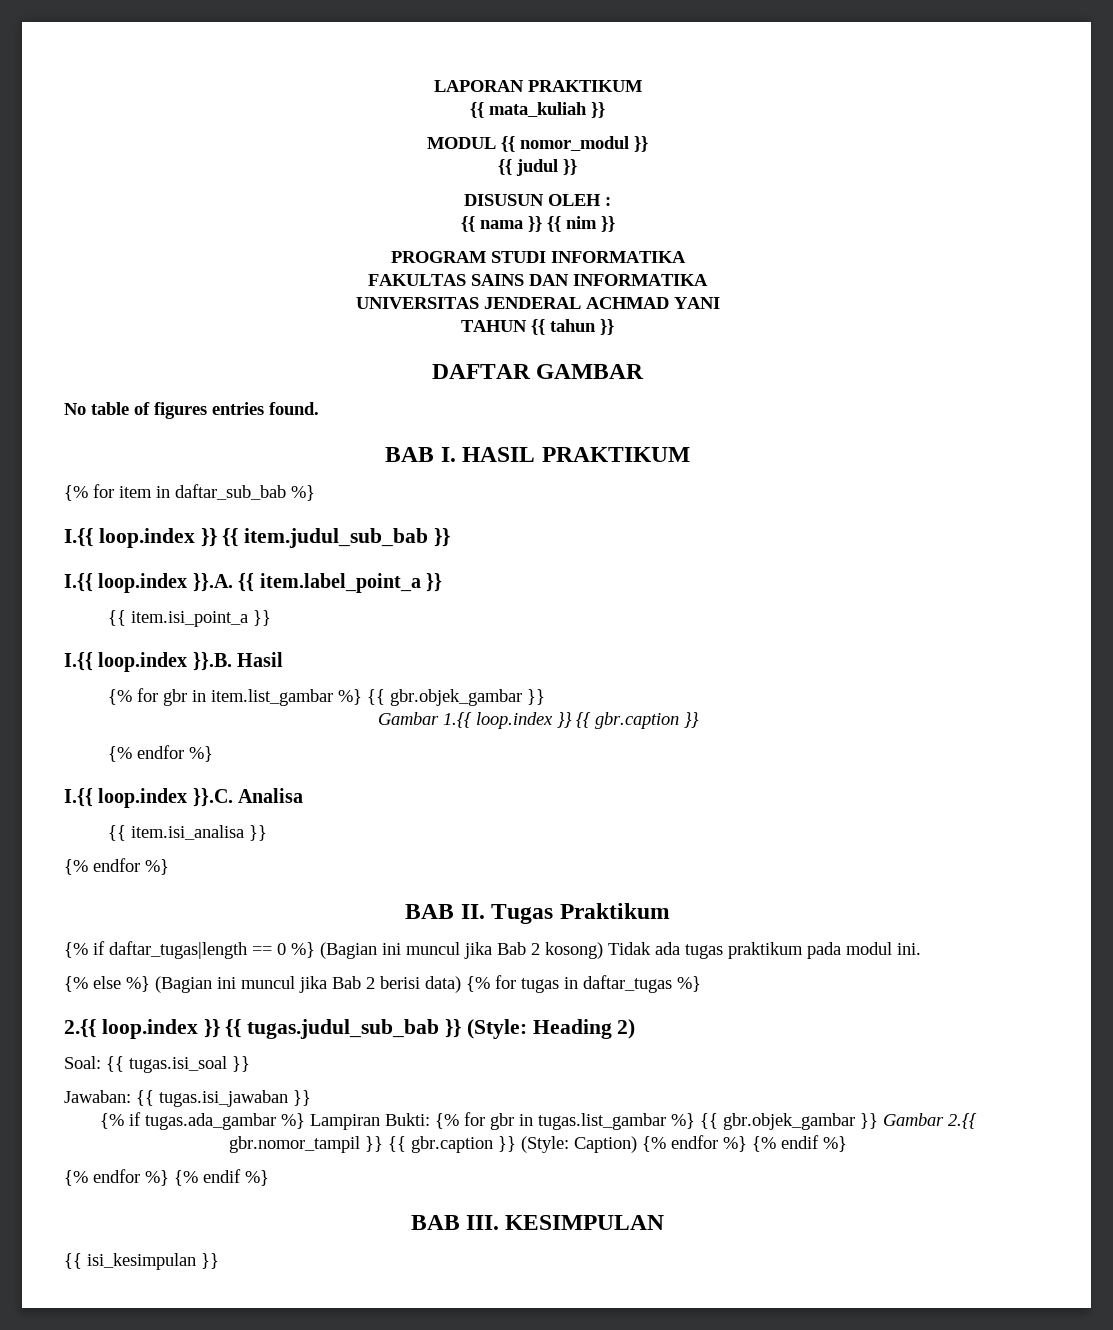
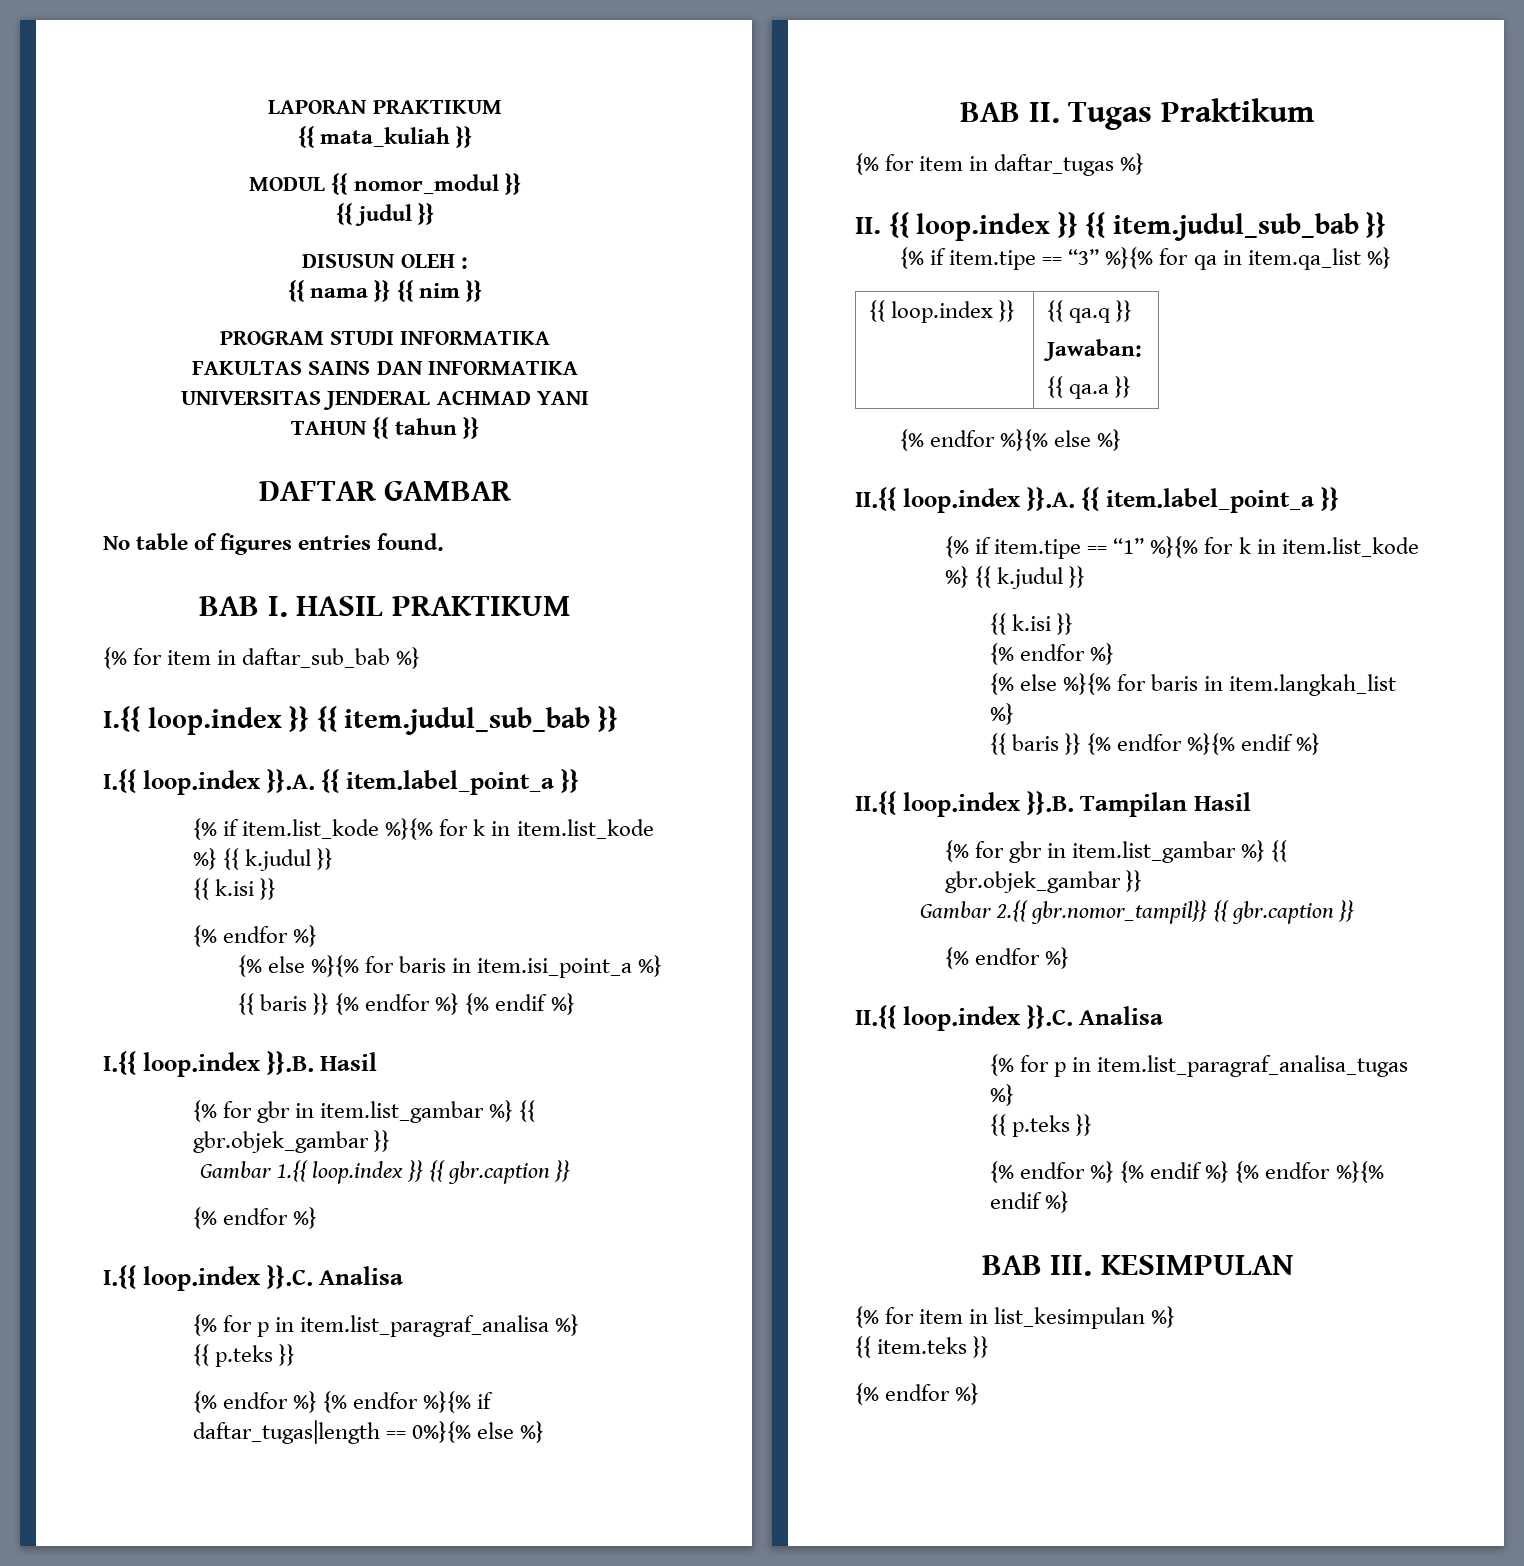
[107,610,271,627] {{ item.isi_point_a }} -> [192,818,654,840] [192,848,334,871] [192,878,277,900] [192,925,318,947] [237,955,663,978] [237,993,575,1015] {% if item.list_kode %}{% for k in item.list_kode %} {{ k.judul }} // {{ k.isi }} // {% endfor %} // {% else %}{% for baris in item.isi_point_a %} // {{ baris }} {% endfor %} {% endif %}
[107,825,267,841] [64,858,169,875] // {{ item.isi_analisa }} // {% endfor %} -> [192,1314,580,1337] [192,1344,296,1367] [192,1391,494,1413] [192,1420,545,1444] // {% for p in item.list_paragraf_analisa %} // {{ p.teks }} // {% endfor %} {% endfor %}{% if daftar_tugas|length == 0%}{% else %}
[93,941,921,959] [64,975,559,993] if daftar_tugas|length == 0 %} (Bagian ini muncul jika Bab 2 kosong) Tidak ada tugas praktikum pada modul ini. // {% else %} (Bagian ini muncul jika Bab 2 berisi data) {% for tugas -> [885,154,964,171] for item
[64,1019,636,1039] [64,1056,250,1073] [64,1090,311,1107] [99,1112,878,1130] 2.{{ loop.index }} {{ tugas.judul_sub_bab }} (Style: Heading 2) // Soal: {{ tugas.isi_soal }} // Jawaban: {{ tugas.isi_jawaban }} // {% if tugas.ada_gambar %} Lampiran Bukti: {% for gbr in tugas.list_gambar %} {{ gbr.objek_gambar }} -> [855,212,1387,241] [899,247,1391,270] [869,300,1016,323] [1047,300,1133,323] [1043,339,1143,361] [1047,376,1132,399] [899,429,1122,451] [855,487,1339,513] [944,536,1419,559] [944,566,1086,589] [989,613,1074,635] [989,643,1115,665] [989,673,1397,696] [989,703,1014,725] [989,733,1321,755] [855,791,1251,817] [944,840,1288,863] [944,870,1143,893] II. {{ loop.index }} {{ item.judul_sub_bab }} // {% if item.tipe == “3” %}{% for qa in item.qa_list %} // {{ loop.index }} | {{ qa.q }} // Jawaban: // {{ qa.a }} // {% endfor %}{% else %} // II.{{ loop.index }}.A. {{ item.label_point_a }} // {% if item.tipe == “1” %}{% for k in item.list_kode %} {{ k.judul }} // {{ k.isi }} // {% endfor %} // {% else %}{% for baris in item.langkah_list %} // {{ baris }} {% endfor %}{% endif %} // II.{{ loop.index }}.B. Tampilan Hasil // {% for gbr in item.list_gambar %} {{ gbr.objek_gambar }} //
[228,1135,847,1153] [64,1169,269,1186] [410,1215,665,1230] [64,1253,219,1270] gbr.nomor_tampil }} {{ gbr.caption }} (Style: Caption) {% endfor %} {% endif %} // {% endfor %} {% endif %} // BAB III. KESIMPULAN // {{ isi_kesimpulan }} -> [1030,900,1355,924] [944,947,1070,969] [855,1005,1164,1031] [989,1054,1409,1077] [989,1084,1014,1106] [989,1114,1093,1137] [989,1161,1384,1183] [989,1191,1070,1213] [981,1255,1293,1276] [855,1306,1176,1329] [855,1336,990,1358] [855,1383,980,1405] gbr.nomor_tampil}} {{ gbr.caption }} // {% endfor %} // II.{{ loop.index }}.C. Analisa // {% for p in item.list_paragraf_analisa_tugas %} // {{ p.teks }} // {% endfor %} {% endif %} {% endfor %}{% endif %} // BAB III. KESIMPULAN // {% for item in list_kesimpulan %} // {{ item.teks }} // {% endfor %}

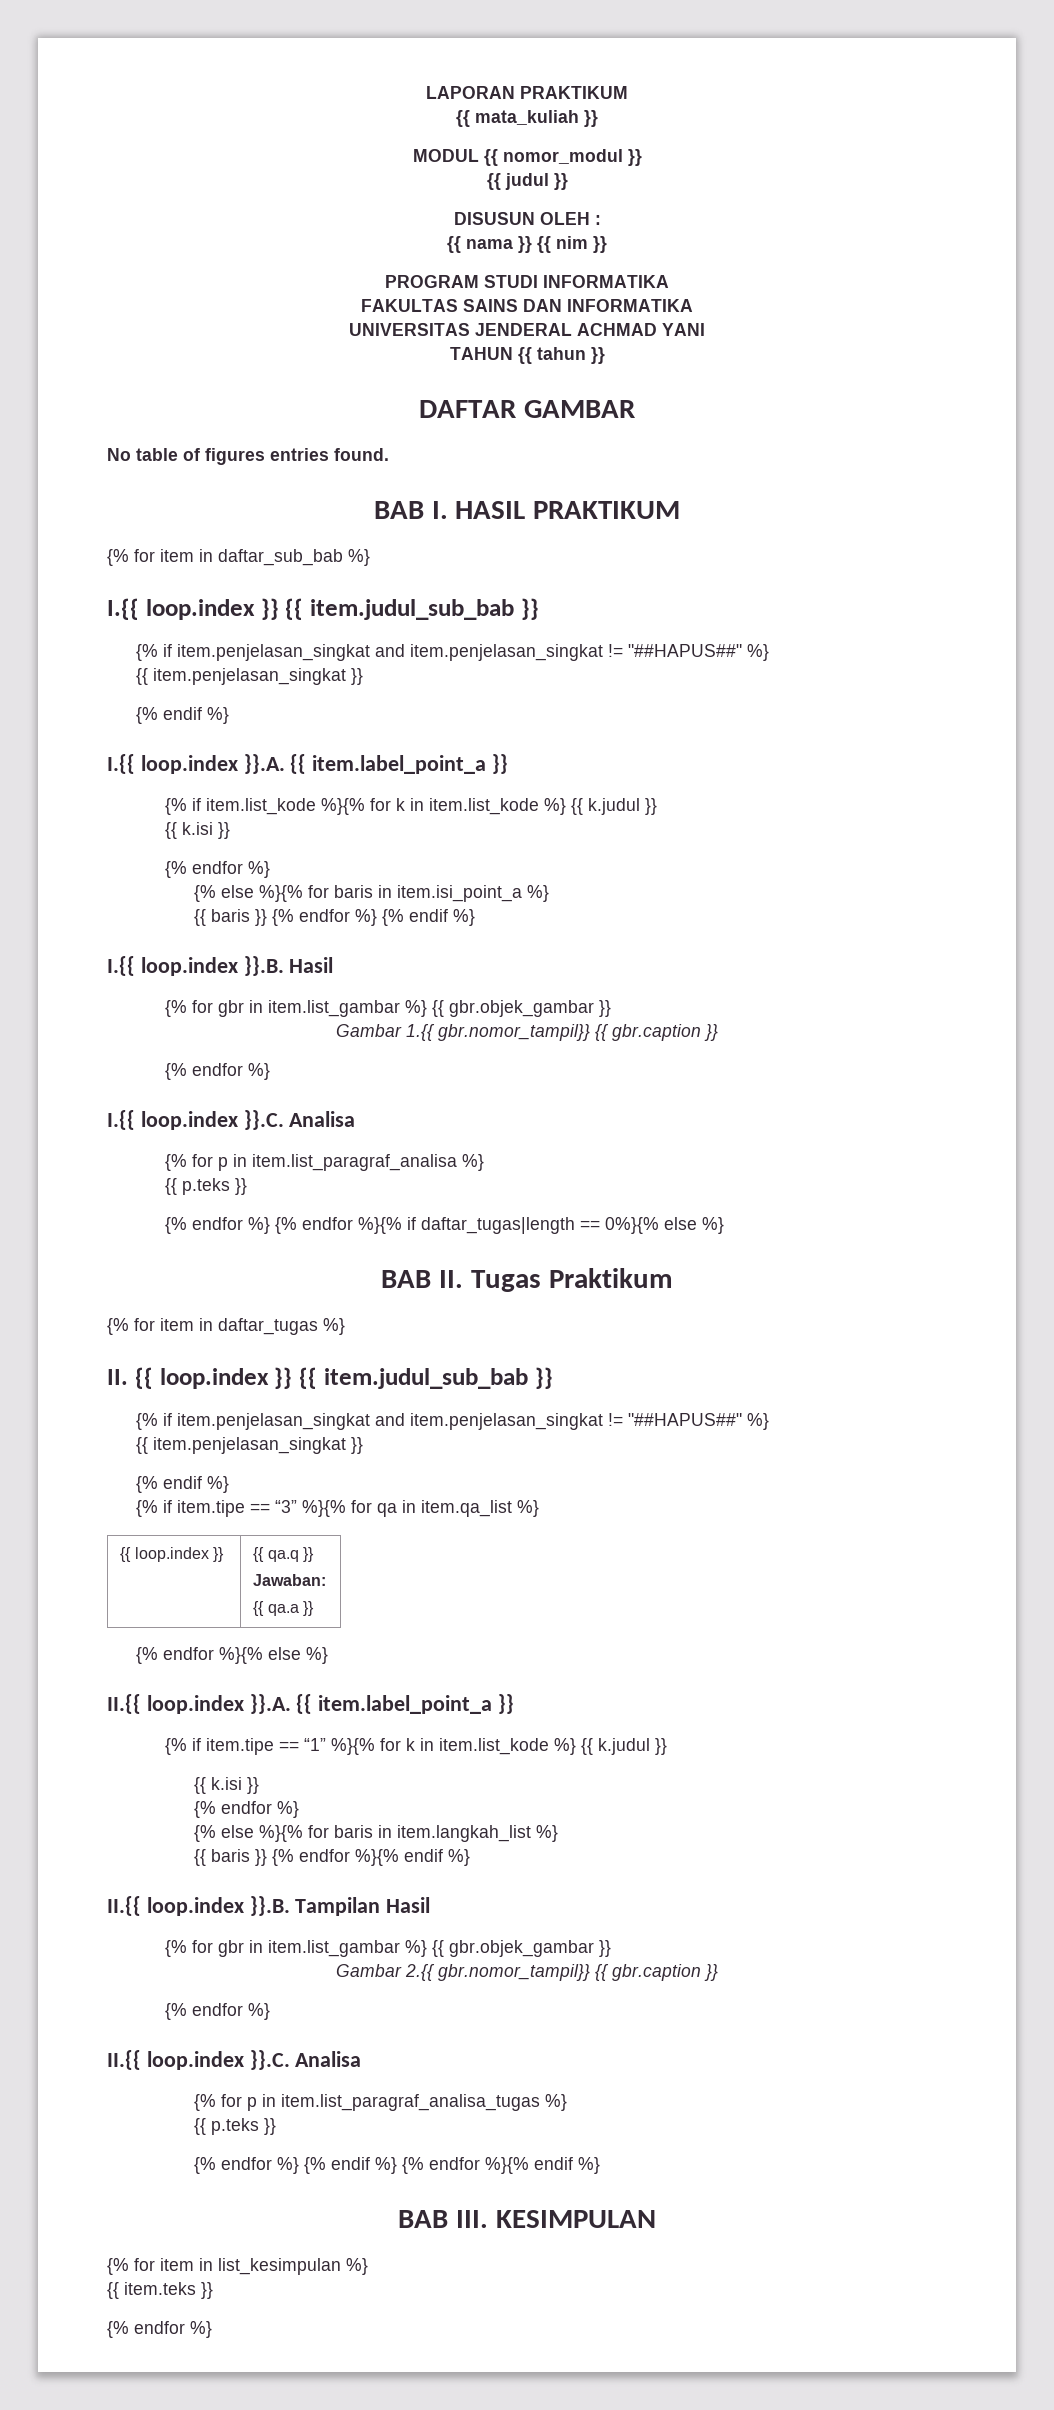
(618, 719) none -> [136,644,770,661] [136,668,364,685] [136,707,230,724] // {% if item.penjelasan_singkat and item.penjelasan_singkat != "##HAPUS##" %} // {{ item.penjelasan_singkat }} // {% endif %}
[312,1160,423,1184] loop.index }} -> [438,1024,590,1041] gbr.nomor_tampil}}
(1387, 225) none -> [136,1413,770,1430] [136,1437,364,1454] [136,1476,230,1493] // {% if item.penjelasan_singkat and item.penjelasan_singkat != "##HAPUS##" %} // {{ item.penjelasan_singkat }} // {% endif %}

